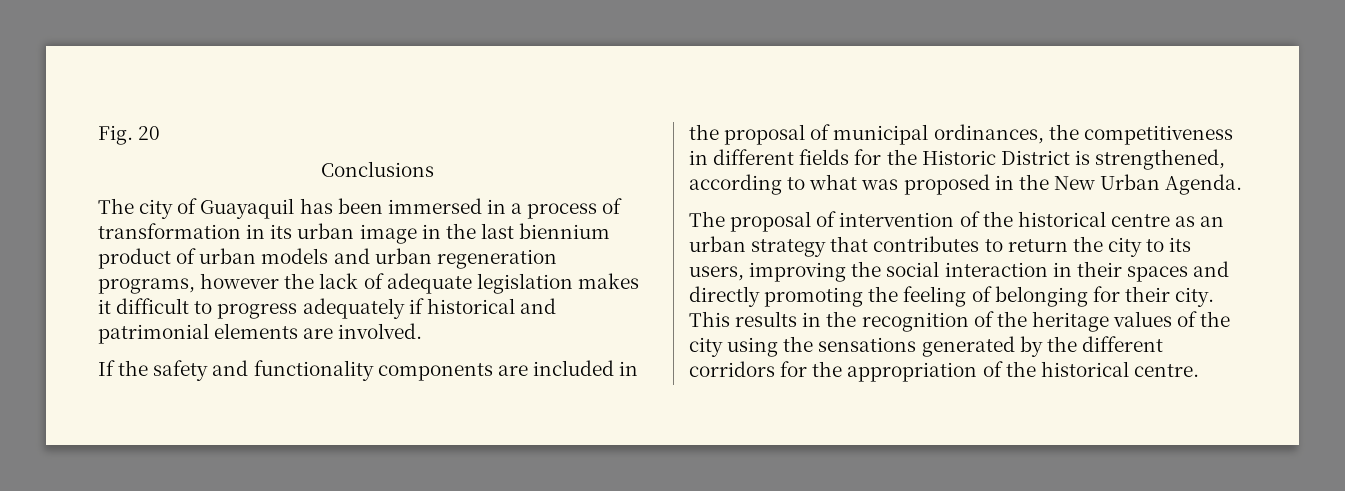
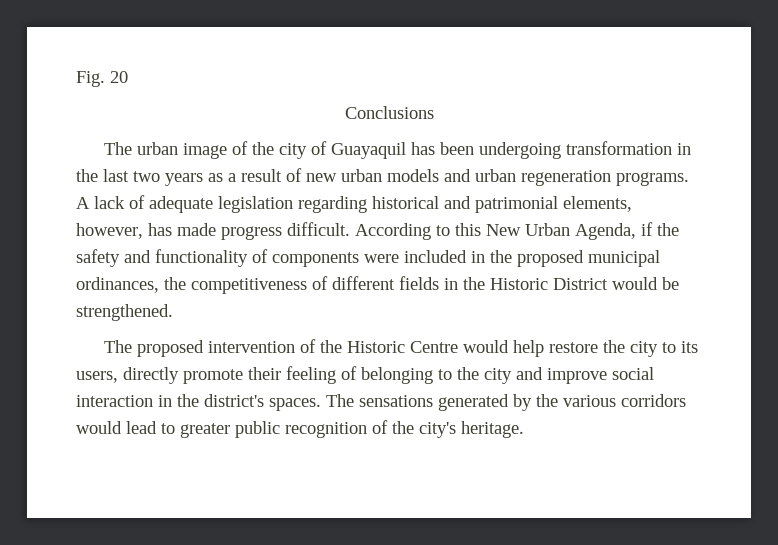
(134, 206) none -> [136,141,274,159] urban image of the
[387,198,623,219] [98,223,611,244] [98,248,197,269] immersed in a process of transformation in its urban image in the last biennium product of -> [478,141,691,159] [76,168,337,186] undergoing transformation in the last two years as a result of new
[98,273,315,294] programs, however the -> [616,172,689,186] [76,197,90,209] programs. A
[577,273,639,289] [98,298,556,319] [98,323,423,344] [98,360,115,376] makes it difficult to progress adequately if historical and patrimonial elements are involved. // If -> [298,196,632,213] [76,222,653,240] regarding historical and patrimonial elements, however, has made progress difficult. According to this New Urban Agenda, if
[377,363,528,381] components are -> [252,249,399,267] of components were
[724,124,831,145] proposal of -> [517,250,584,267] proposed
[689,150,708,165] in -> [312,276,328,290] of
[854,149,882,165] for -> [444,278,458,290] in
[1074,149,1226,170] [689,174,1243,195] [689,211,837,232] is strengthened, according to what was proposed in the New Urban Agenda. // The proposal of -> [612,277,679,290] [76,304,173,321] [103,340,204,357] would be strengthened. // The proposed
[1017,211,1225,227] [689,236,1068,257] historical centre as an urban strategy that contributes to return -> [346,340,598,357] Historic Centre would help restore
[749,261,1230,282] [689,286,1215,307] [689,311,1231,332] [689,336,1163,357] [689,361,1199,382] improving the social interaction in their spaces and directly promoting the feeling of belonging for their city. This results in the recognition of the heritage values of the city using the sensations generated by the different corridors for the appropriation of the historical centre. -> [123,366,654,384] [76,394,686,411] [76,420,524,438] directly promote their feeling of belonging to the city and improve social interaction in the district's spaces. The sensations generated by the various corridors would lead to greater public recognition of the city's heritage.

